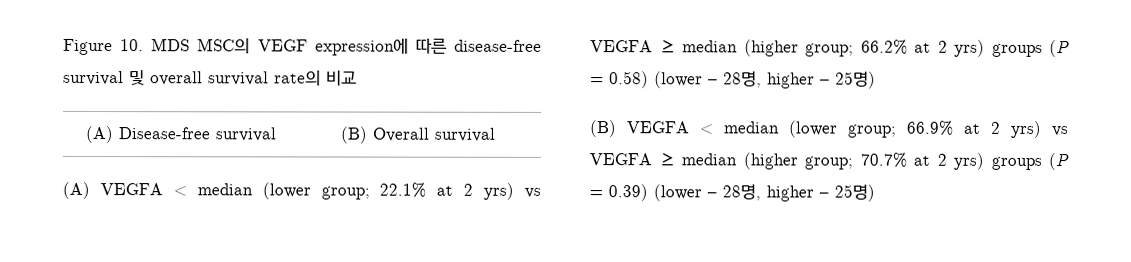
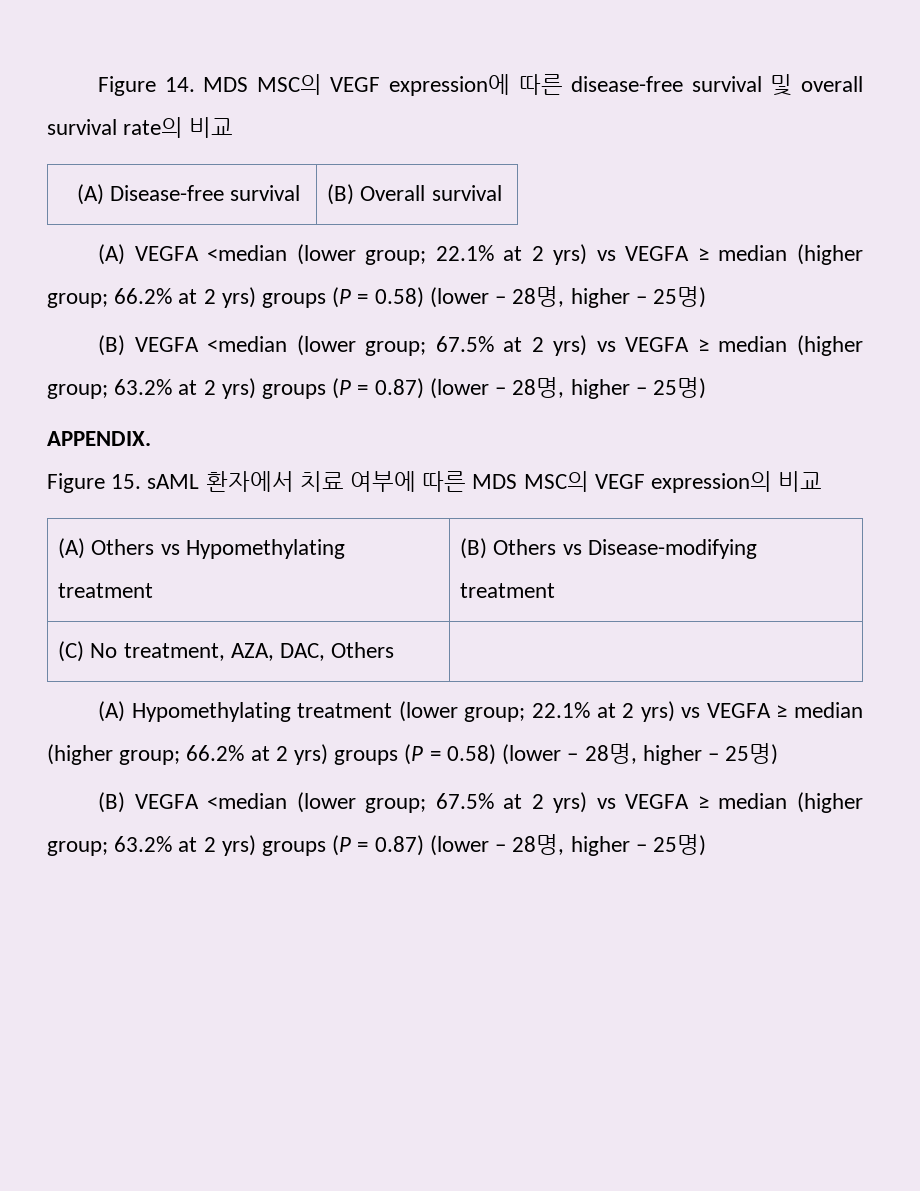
[63,38,145,56] Figure 10. -> [98,76,195,96] Figure 14.
[172,183,253,197] < median -> [207,245,288,261] <median
[699,120,1069,138] [589,152,1069,171] [589,184,875,202] < median (lower group; 66.9% at 2 yrs) vs VEGFA ≥ median (higher group; 70.7% at 2 yrs) groups (P = 0.39) (lower – 28명, higher – 25명) -> [207,335,863,356] [47,377,706,399] [47,431,151,446] [47,471,823,493] [58,538,345,559] [58,583,154,598] [460,538,757,559] [460,583,556,598] [58,641,395,662] [98,701,863,722] [47,743,779,765] [98,792,863,813] [47,834,706,856] <median (lower group; 67.5% at 2 yrs) vs VEGFA ≥ median (higher group; 63.2% at 2 yrs) groups (P = 0.87) (lower – 28명, higher – 25명) // APPENDIX. // Figure 15. sAML 환자에서 치료 여부에 따른 MDS MSC의 VEGF expression의 비교 // (A) Others vs Hypomethylating treatment | (B) Others vs Disease-modifying treatment // (C) No treatment, AZA, DAC, Others | // (A) Hypomethylating treatment (lower group; 22.1% at 2 yrs) vs VEGFA ≥ median (higher group; 66.2% at 2 yrs) groups (P = 0.58) (lower – 28명, higher – 25명) // (B) VEGFA <median (lower group; 67.5% at 2 yrs) vs VEGFA ≥ median (higher group; 63.2% at 2 yrs) groups (P = 0.87) (lower – 28명, higher – 25명)

